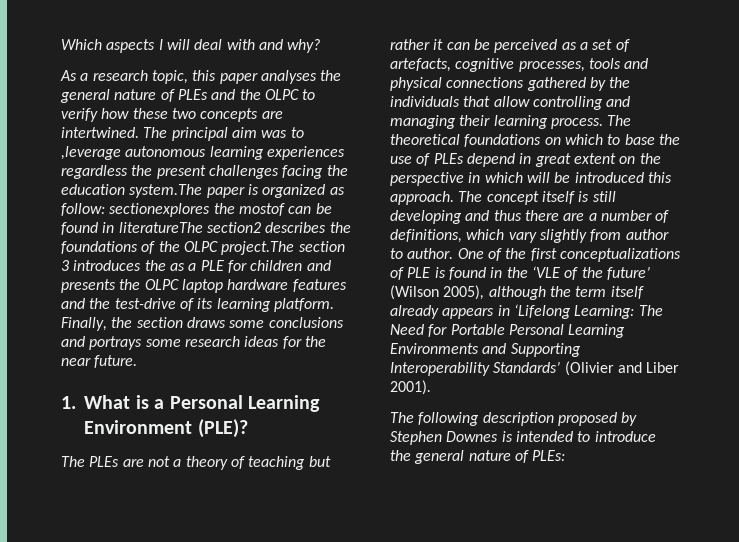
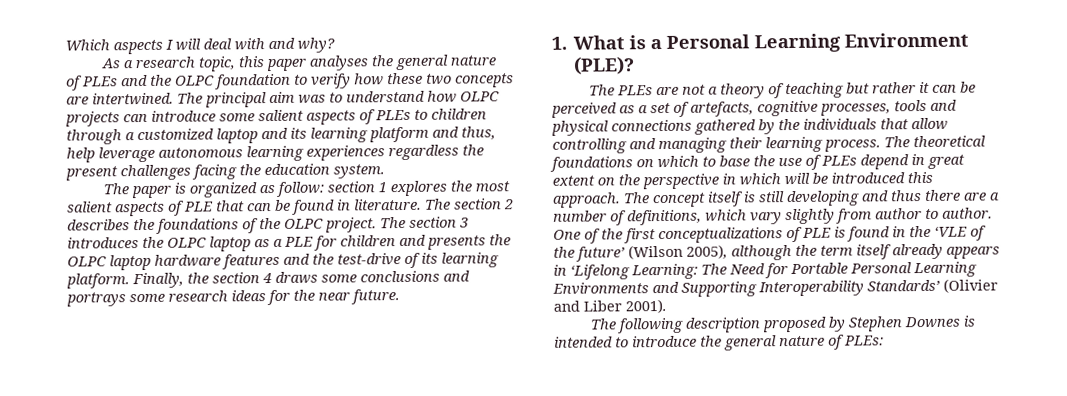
(299, 94) none -> [214,73,291,90] foundation
[61,146,121,160] ,leverage -> [346,90,500,103] [65,108,487,127] [66,126,496,145] [66,146,155,163] understand how OLPC projects can introduce some salient aspects of PLEs to children through a customized laptop and its learning platform and thus, help leverage
[129,184,203,198] system.The -> [333,164,385,179] [103,183,130,195] system. // The
[109,203,332,217] [61,222,261,235] sectionexplores the mostof can be found in literatureThe section2 -> [327,180,511,197] [67,198,514,217] section 1 explores the most salient aspects of PLE that can be found in literature. The section 2
[221,241,295,255] project.The -> [325,216,406,233] project. The
(166, 265) none -> [167,236,251,252] OLPC laptop
(183, 322) none -> [262,273,272,284] 4

